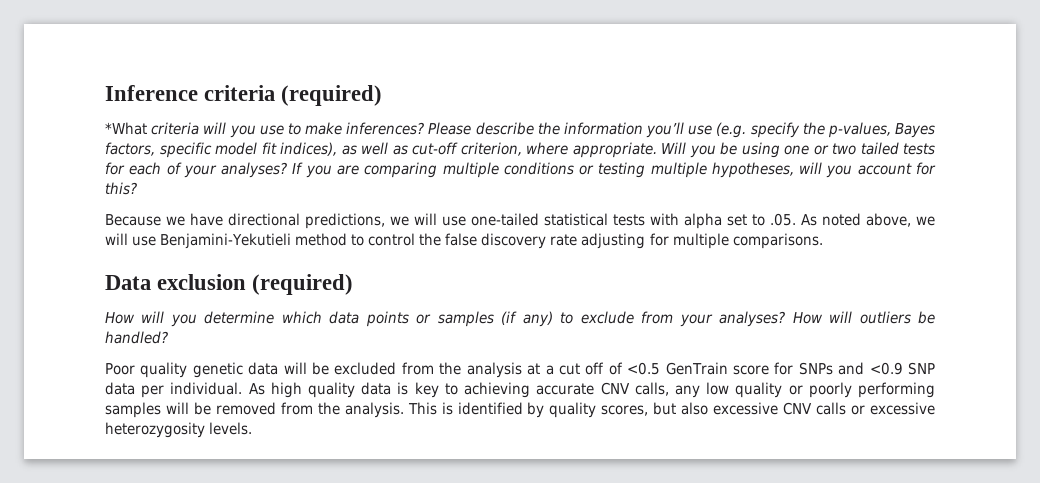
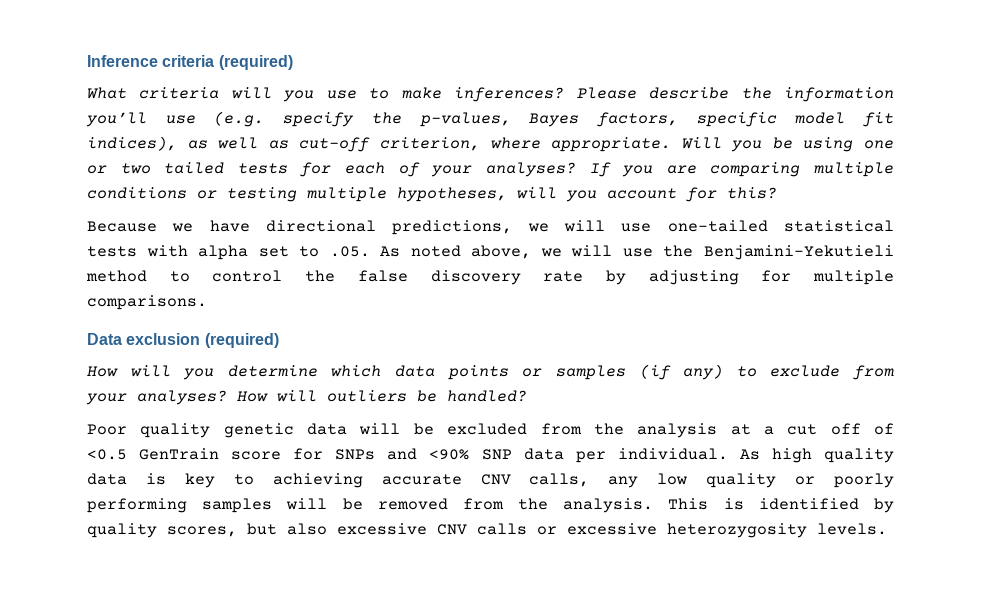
[105,122,147,135] *What -> [87,87,127,99] What
(157, 241) none -> [663,245,694,257] the
(578, 240) none -> [605,270,626,285] by
[869,362,903,375] <0.9 -> [429,449,470,460] <90%

